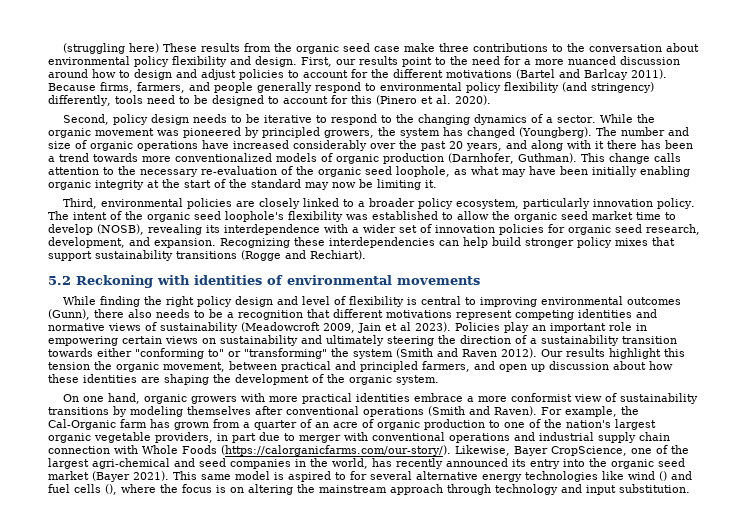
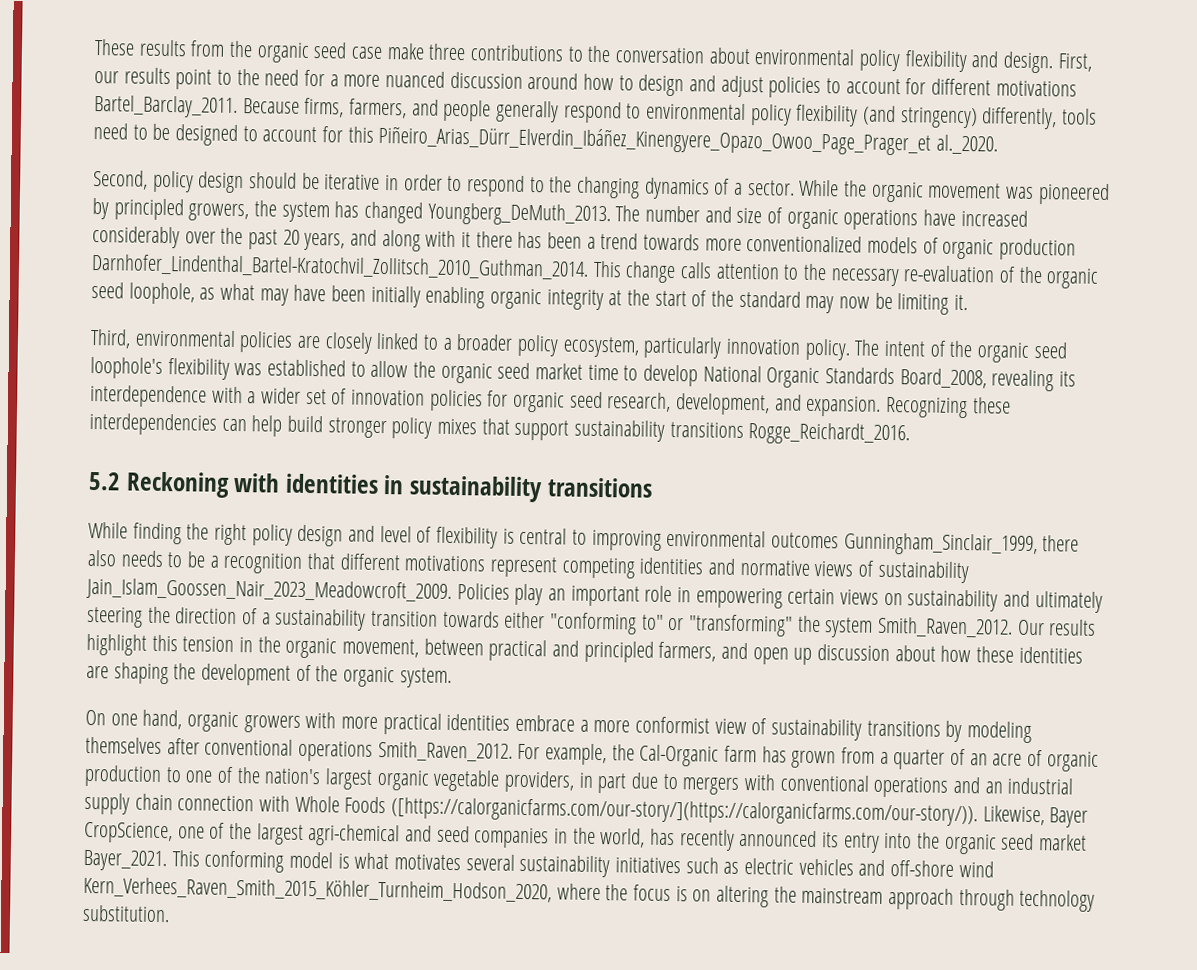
[63,43,160,54] (struggling here) -> (94, 47) none
[371,69,667,80] the different motivations (Bartel and Barlcay 2011). -> [931,78,1077,97] [94,95,238,118] different motivations Bartel_Barclay_2011.
[375,95,491,105] (Pinero et al. 2020). -> [378,125,999,156] Piñeiro_Arias_Dürr_Elverdin_Ibáñez_Kinengyere_Opazo_Owoo_Page_Prager_et al._2020.
[193,114,313,123] needs to be iterative -> [249,172,443,191] should be iterative in order
[519,127,592,138] (Youngberg). -> [427,202,611,227] Youngberg_DeMuth_2013.
[448,153,577,164] (Darnhofer, Guthman). -> [91,253,589,280] Darnhofer_Lindenthal_Bartel-Kratochvil_Zollitsch_2010_Guthman_2014.
[97,224,144,235] (NOSB), -> [702,365,987,389] National Organic Standards Board_2008,
[241,250,366,261] (Rogge and Rechiart). -> [748,422,911,446] Rogge_Reichardt_2016.
[267,275,480,285] of environmental movements -> [383,475,653,503] in sustainability transitions
[48,309,90,320] (Gunn), -> [843,532,1038,557] Gunningham_Sinclair_1999,
[241,322,451,333] (Meadowcroft 2009, Jain et al 2023). -> [86,577,452,603] Jain_Islam_Goossen_Nair_2023_Meadowcroft_2009.
[396,348,537,358] (Smith and Raven 2012). -> [877,616,1014,638] Smith_Raven_2012.
(90, 366) none -> [239,637,254,653] in
[428,406,537,416] (Smith and Raven). -> [377,740,513,762] Smith_Raven_2012.
[299,435,341,443] merger -> [682,777,740,795] mergers
(535, 436) none -> [984,781,1003,794] an
[221,445,451,456] (https://calorganicfarms.com/our-story/). -> [391,797,979,827] ([https://calorganicfarms.com/our-story/](https://calorganicfarms.com/our-story/)).
[92,471,692,482] [48,484,117,495] (Bayer 2021). This same model is aspired to for several alternative energy technologies like wind () and fuel cells (), -> [83,849,994,878] [83,876,552,903] Bayer_2021. This conforming model is what motivates several sustainability initiatives such as electric vehicles and off-shore wind Kern_Verhees_Raven_Smith_2015_Köhler_Turnheim_Hodson_2020,
[561,484,616,495] and input -> (1096, 900) none

